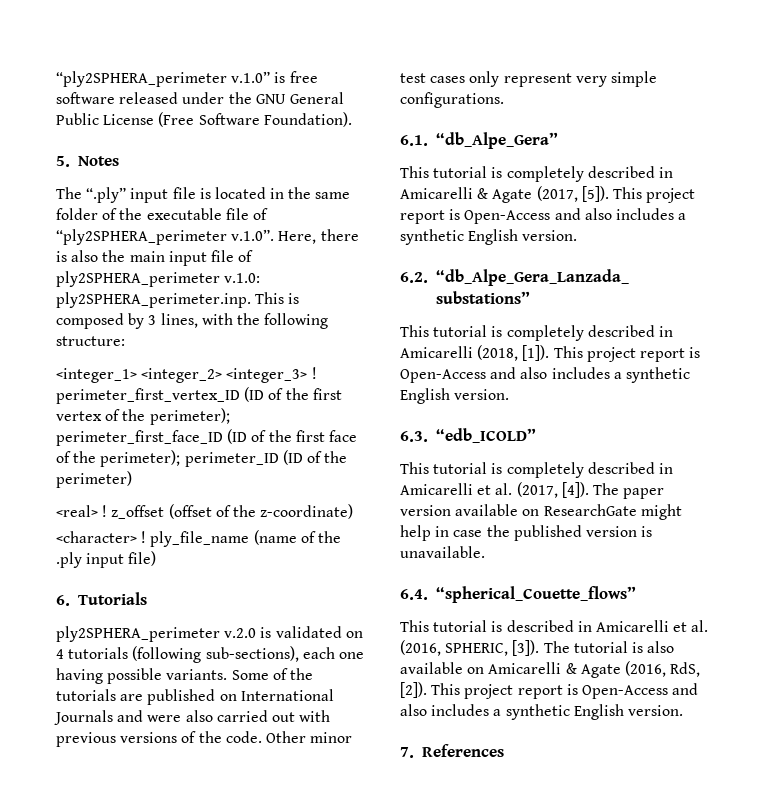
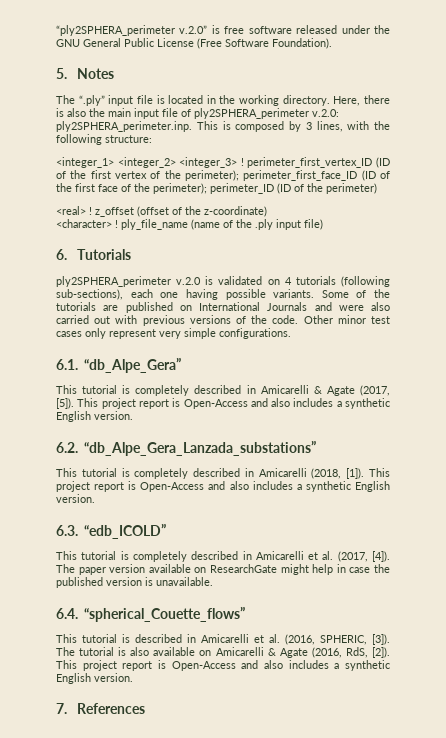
[56,71,271,87] “ply2SPHERA_perimeter v.1.0” -> [56,25,208,36] “ply2SPHERA_perimeter v.2.0”
[315,192,351,199] [56,208,268,220] [56,229,275,245] same folder of the executable file of “ply2SPHERA_perimeter v.1.0”. -> [239,95,330,106] working directory.
[224,273,261,283] v.1.0: -> [312,109,339,117] v.2.0:

